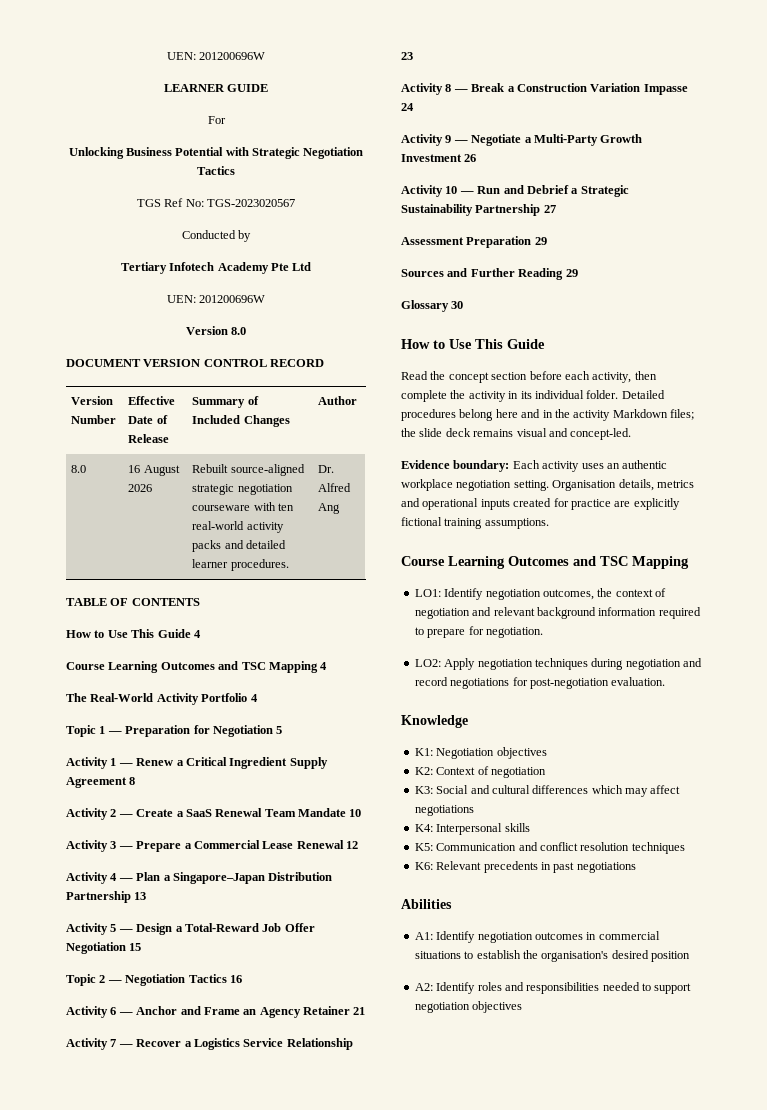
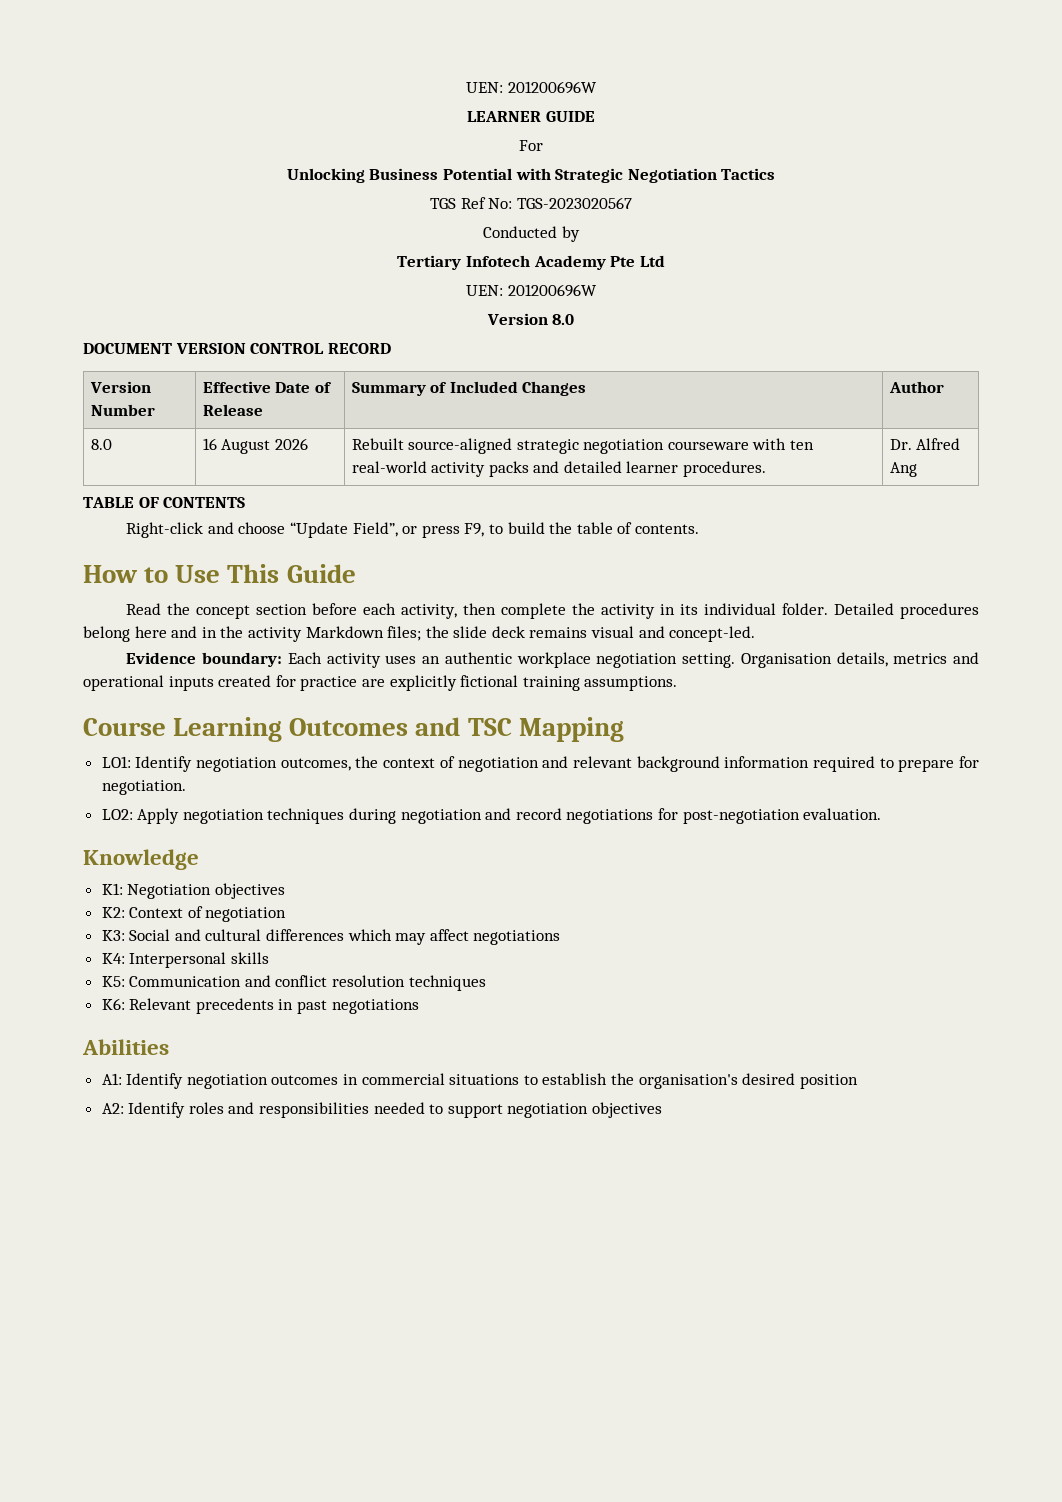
[66,629,201,638] [66,661,328,673] [66,693,258,705] [66,725,283,737] [66,757,328,769] [66,777,136,788] [66,808,362,820] [66,840,358,852] [66,872,333,884] [66,891,147,903] [66,923,315,935] [66,942,142,954] [66,974,242,986] [66,1006,366,1018] [66,1038,353,1050] [401,52,413,60] [401,83,688,95] [401,103,414,111] [401,134,643,146] [401,154,477,162] [401,185,629,197] [401,204,556,216] [401,236,547,248] [401,268,578,280] [401,300,464,312] How to Use This Guide 4 // Course Learning Outcomes and TSC Mapping 4 // The Real-World Activity Portfolio 4 // Topic 1 — Preparation for Negotiation 5 // Activity 1 — Renew a Critical Ingredient Supply Agreement 8 // Activity 2 — Create a SaaS Renewal Team Mandate 10 // Activity 3 — Prepare a Commercial Lease Renewal 12 // Activity 4 — Plan a Singapore–Japan Distribution Partnership 13 // Activity 5 — Design a Total-Reward Job Offer Negotiation 15 // Topic 2 — Negotiation Tactics 16 // Activity 6 — Anchor and Frame an Agency Retainer 21 // Activity 7 — Recover a Logistics Service Relationship 23 // Activity 8 — Break a Construction Variation Impasse 24 // Activity 9 — Negotiate a Multi-Party Growth Investment 26 // Activity 10 — Run and Debrief a Strategic Sustainability Partnership 27 // Assessment Preparation 29 // Sources and Further Reading 29 // Glossary 30 -> [126,522,699,538] Right-click and choose “Update Field”, or press F9, to build the table of contents.

